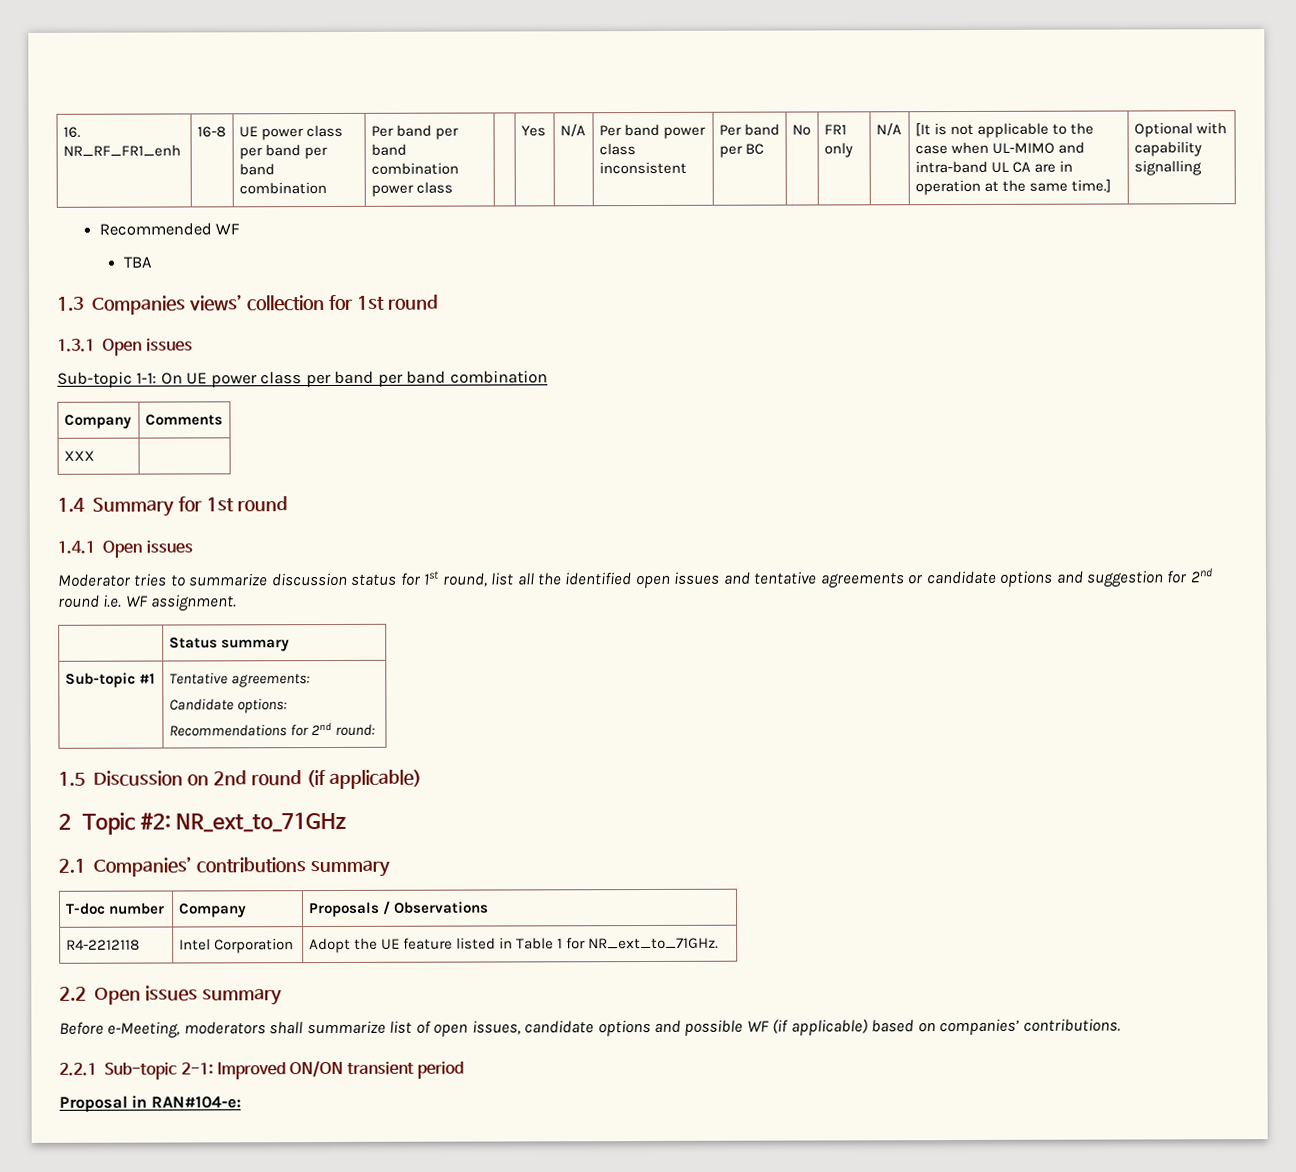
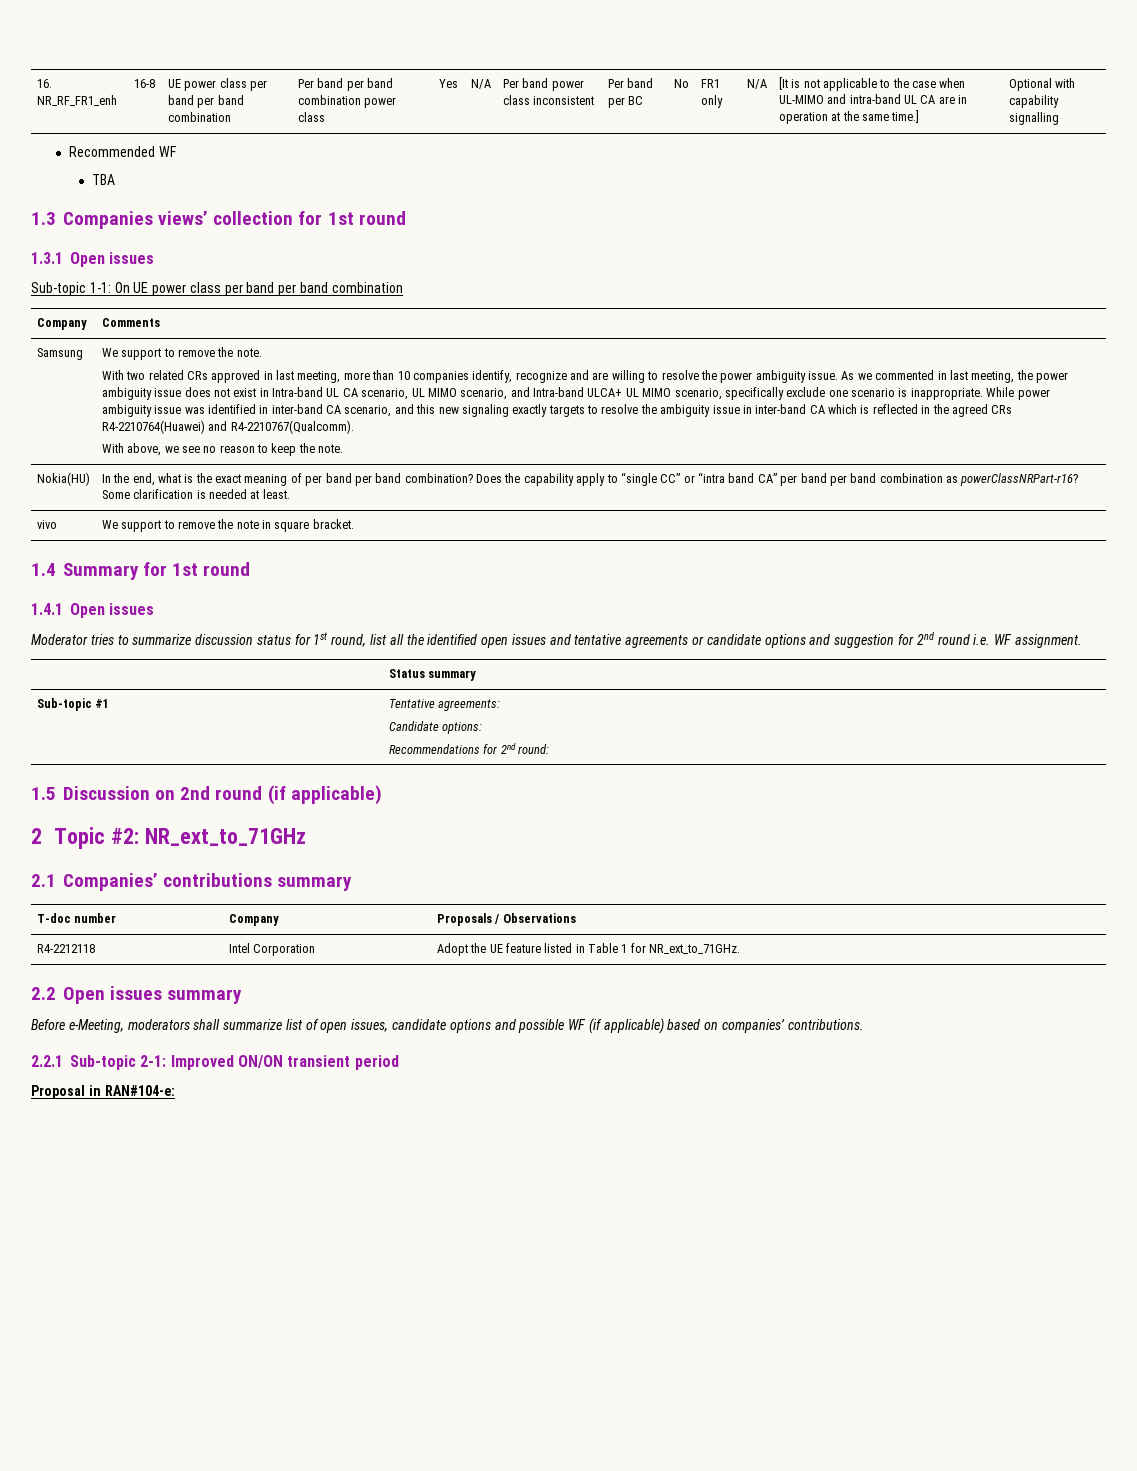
[63,450,95,461] XXX | -> [36,348,83,360] [101,347,262,360] [101,370,1069,383] [101,387,1050,400] [101,404,1013,417] [101,420,354,434] [101,443,344,456] [36,472,90,486] [101,472,1079,486] [101,489,290,499] [36,520,57,529] [101,519,354,532] Samsung | We support to remove the note. // With two related CRs approved in last meeting, more than 10 companies identify, recognize and are willing to resolve the power ambiguity issue. As we commented in last meeting, the power ambiguity issue does not exist in Intra-band UL CA scenario, UL MIMO scenario, and Intra-band ULCA+ UL MIMO scenario, specifically exclude one scenario is inappropriate. While power ambiguity issue was identified in inter-band CA scenario, and this new signaling exactly targets to resolve the ambiguity issue in inter-band CA which is reflected in the agreed CRs R4-2210764(Huawei) and R4-2210767(Qualcomm). // With above, we see no reason to keep the note. // Nokia(HU) | In the end, what is the exact meaning of per band per band combination? Does the capability apply to “single CC” or “intra band CA” per band per band combination as powerClassNRPart-r16? Some clarification is needed at least. // vivo | We support to remove the note in square bracket.

